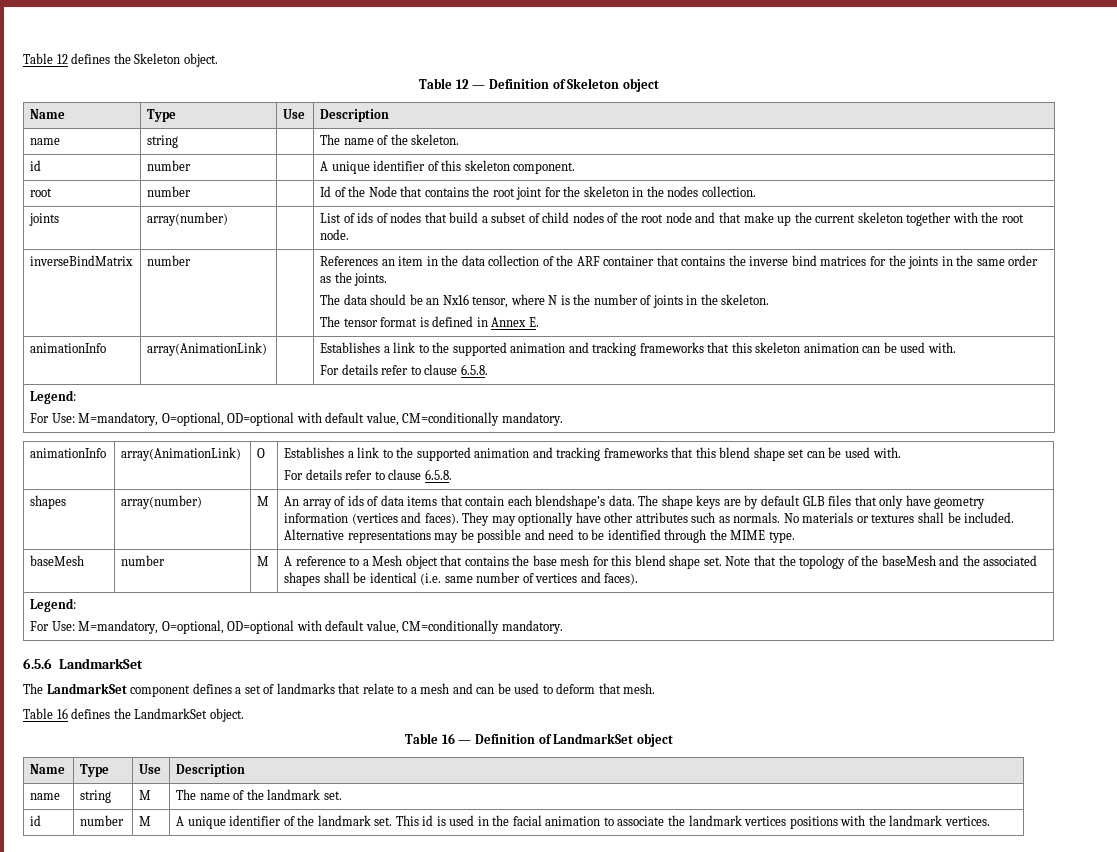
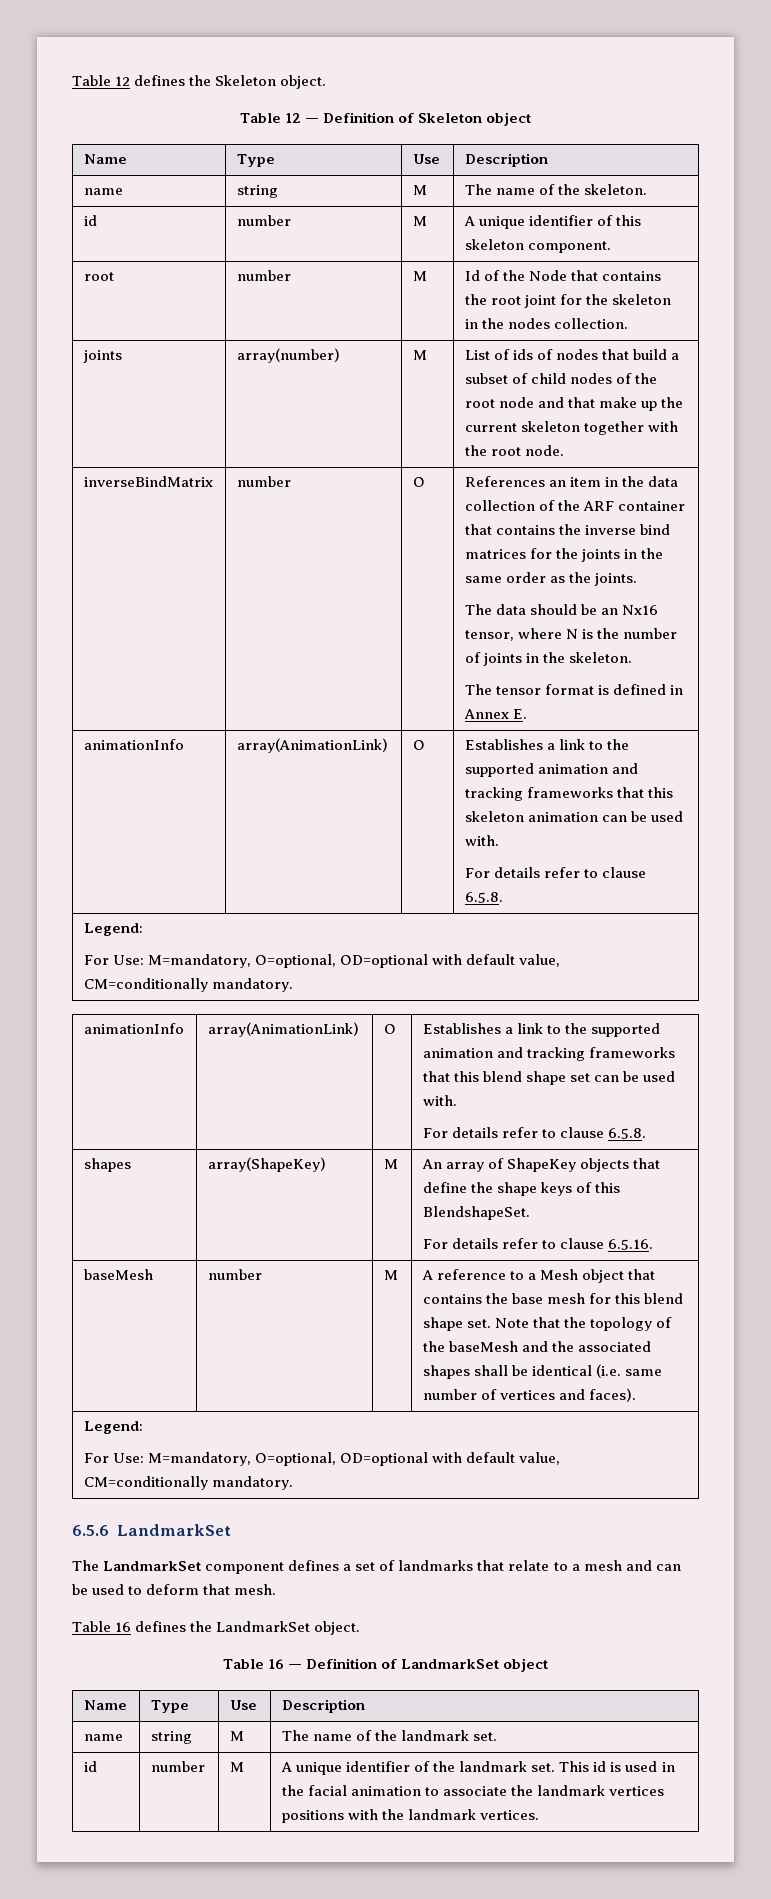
(179, 141) none -> [412,185,427,195] M
(192, 165) none -> [412,216,427,226] M
(192, 191) none -> [412,271,427,281] M
(229, 219) none -> [412,350,427,360] M
(192, 260) none -> [412,477,425,487] O
(268, 349) none -> [412,740,425,750] O
[121,495,203,509] array(number) -> [207,1157,326,1172] array(ShapeKey)
[347,495,986,509] [284,512,1015,526] [284,529,795,543] ids of data items that contain each blendshape’s data. The shape keys are by default GLB files that only have geometry information (vertices and faces). They may optionally have other attributes such as normals. No materials or textures shall be included. Alternative representations may be possible and need to be identified through the MIME type. -> [507,1158,661,1172] [422,1182,621,1196] [422,1206,530,1220] [422,1238,654,1250] ShapeKey objects that define the shape keys of this BlendshapeSet. // For details refer to clause 6.5.16.

